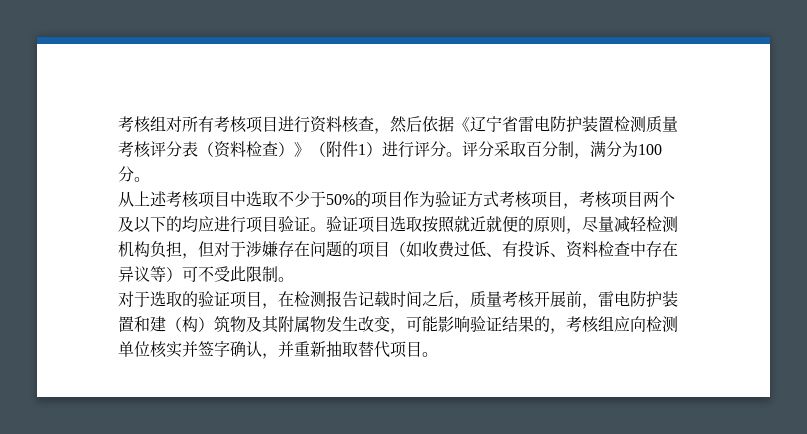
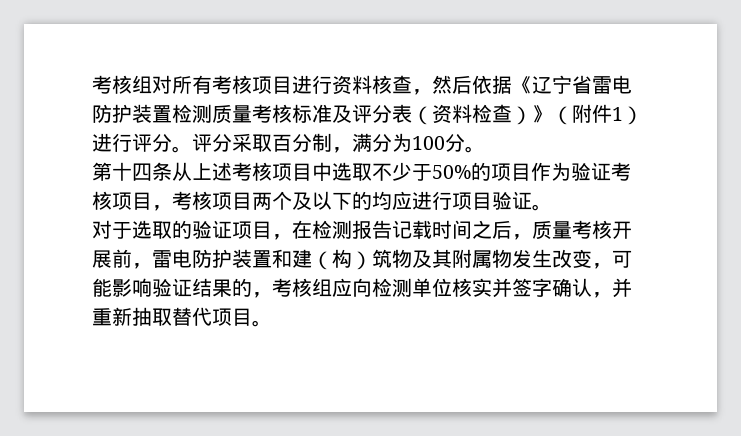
(151, 149) none -> [292,104,352,123] 标准及
(150, 179) none -> [92,162,172,181] 第十四条
[467,191,499,208] 方式 -> (611, 171) none
[326,216,678,234] [118,240,678,259] [118,266,294,282] 验证项目选取按照就近就便的原则，尽量减轻检测机构负担，但对于涉嫌存在问题的项目（如收费过低、有投诉、资料检查中存在异议等）可不受此限制。 -> (552, 207) none

